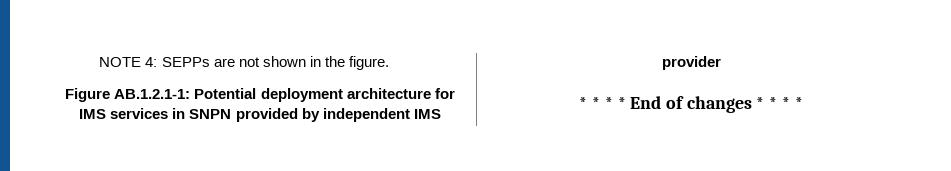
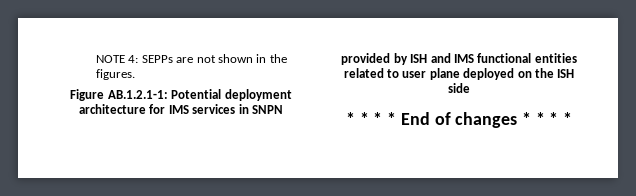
[348,56,389,70] figure. -> [96,69,136,80] figures.
[322,108,441,122] [661,56,721,70] independent IMS provider -> [410,53,577,63] [343,68,575,80] [448,83,470,93] ISH and IMS functional entities related to user plane deployed on the ISH side

